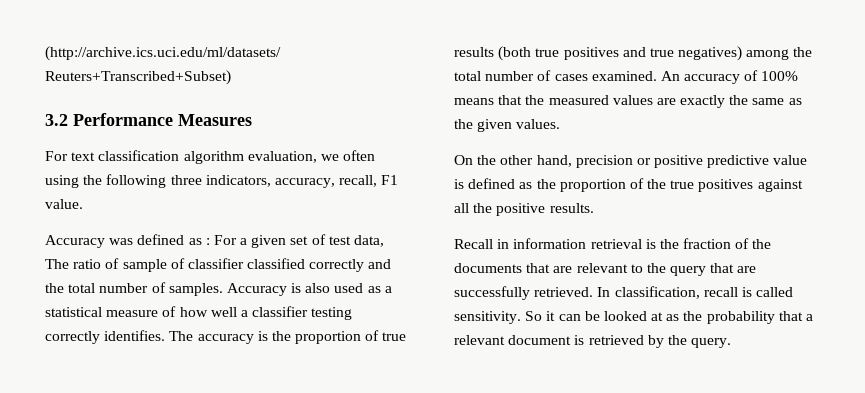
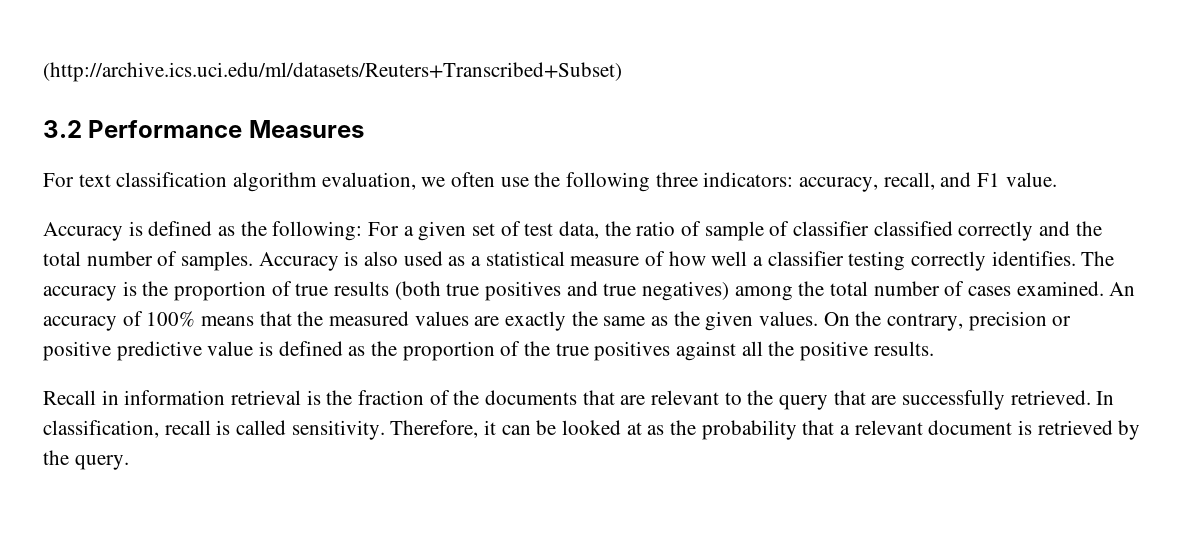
[45,175,79,188] using -> [500,177,529,187] use
[205,175,271,187] indicators, -> [703,172,794,187] indicators:
(378, 181) none -> [940,172,972,187] and
[109,234,210,245] was defined as : -> [128,221,363,241] is defined as the following:
[45,259,69,269] The -> [604,221,631,236] the
(561, 124) // -> (819, 318) none
[500,155,572,167] other hand, -> [887,313,964,331] contrary,
[525,311,543,321] So -> [390,420,479,438] Therefore,

